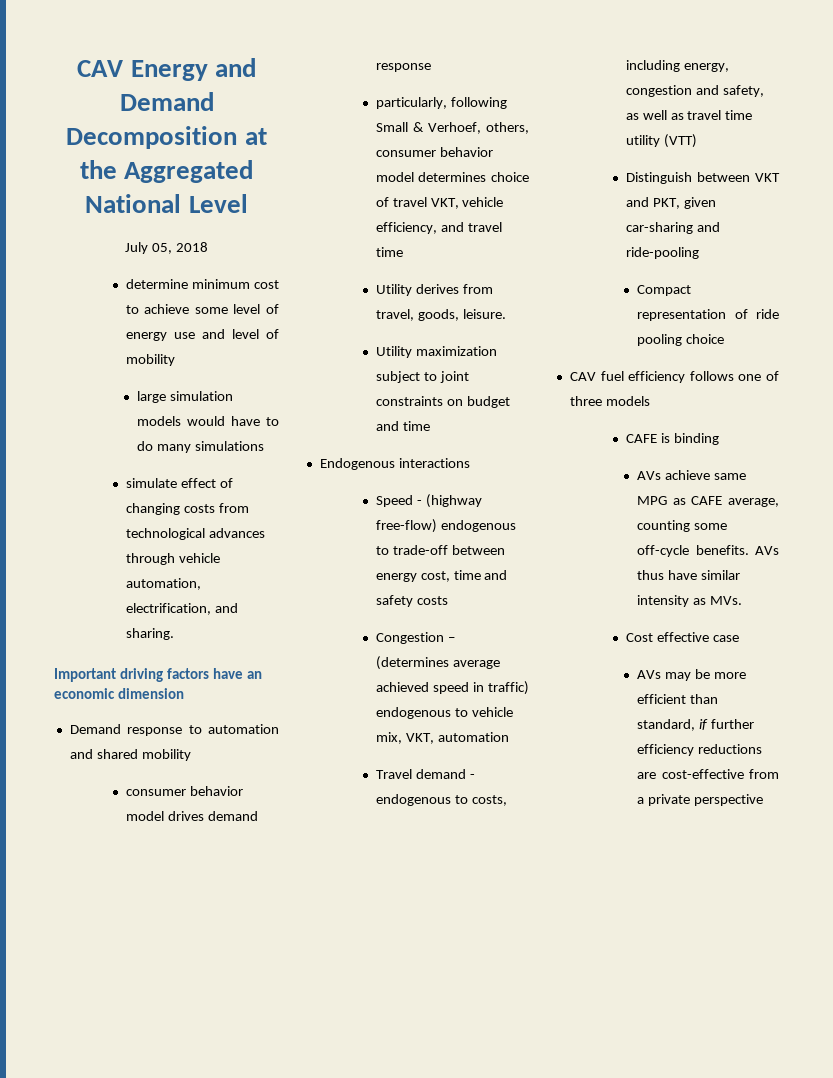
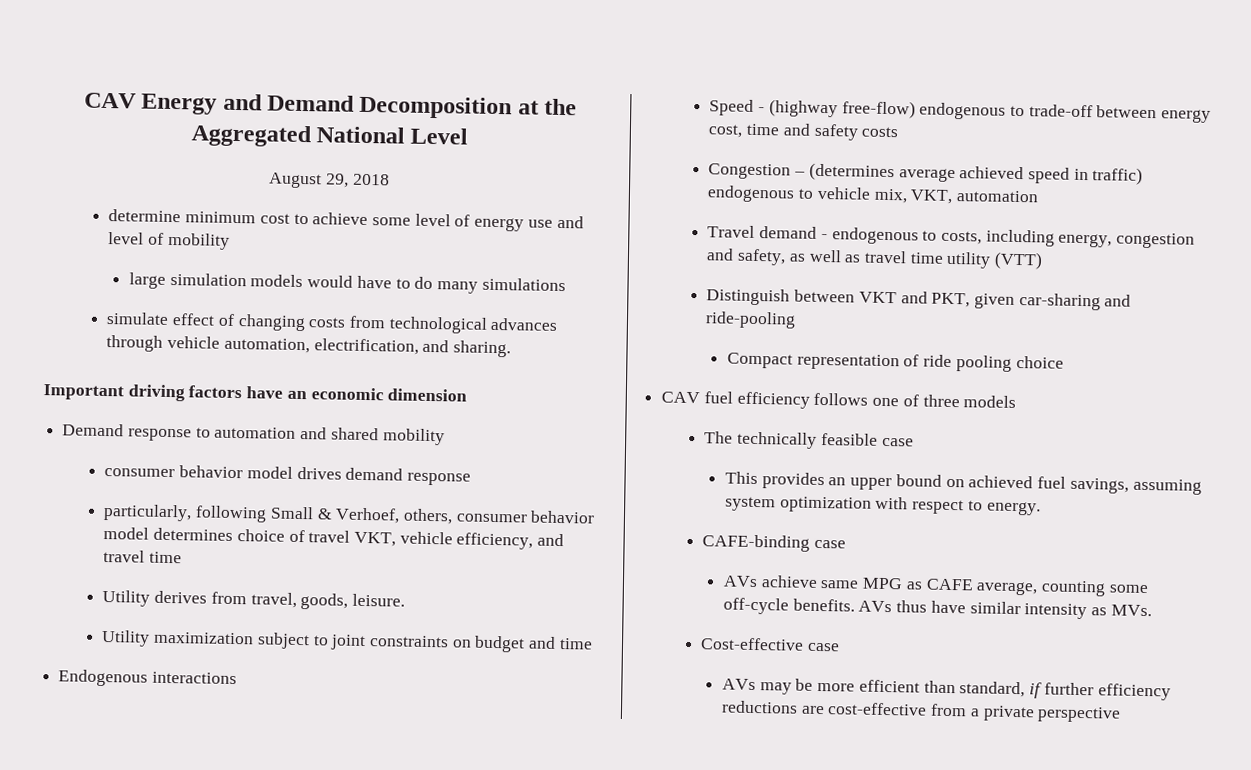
[125,242,172,254] July 05, -> [268,172,349,189] August 29,
[625,433,719,445] CAFE is binding -> [704,431,914,449] [725,471,1202,495] [725,496,1041,516] [702,534,847,552] The technically feasible case // This provides an upper bound on achieved fuel savings, assuming system optimization with respect to energy. // CAFE-binding case
[625,632,709,642] Cost effective -> [700,637,805,651] Cost-effective

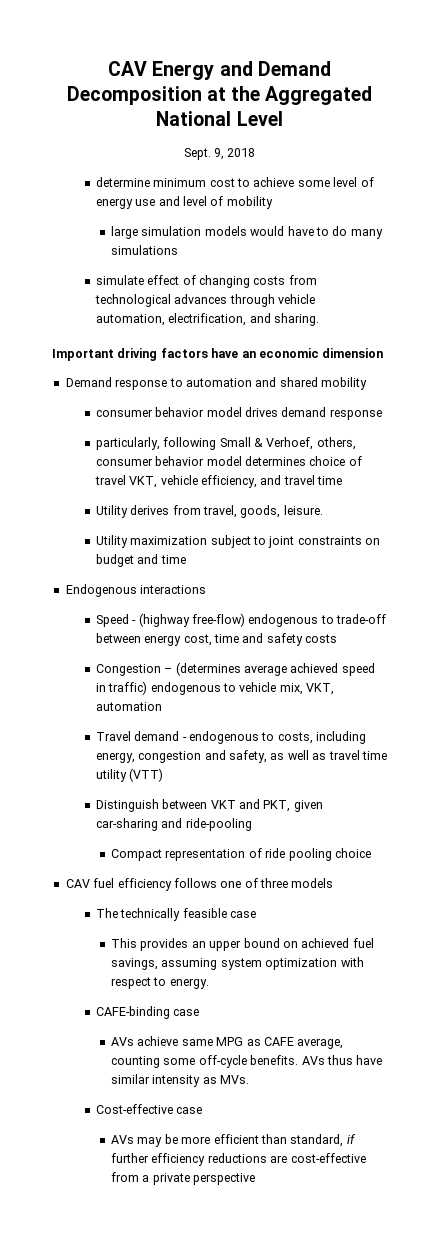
[268,172,349,189] August 29, -> [183,148,224,160] Sept. 9,

